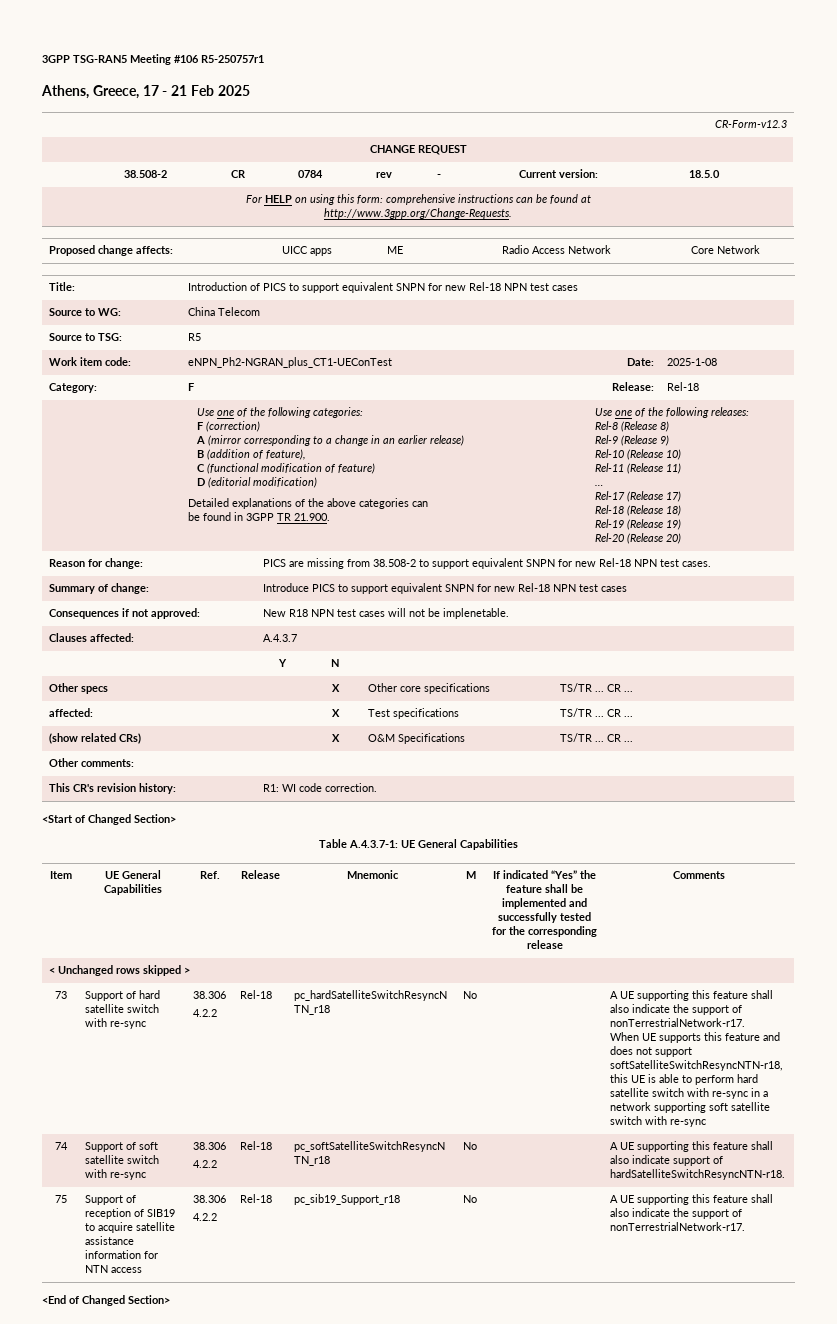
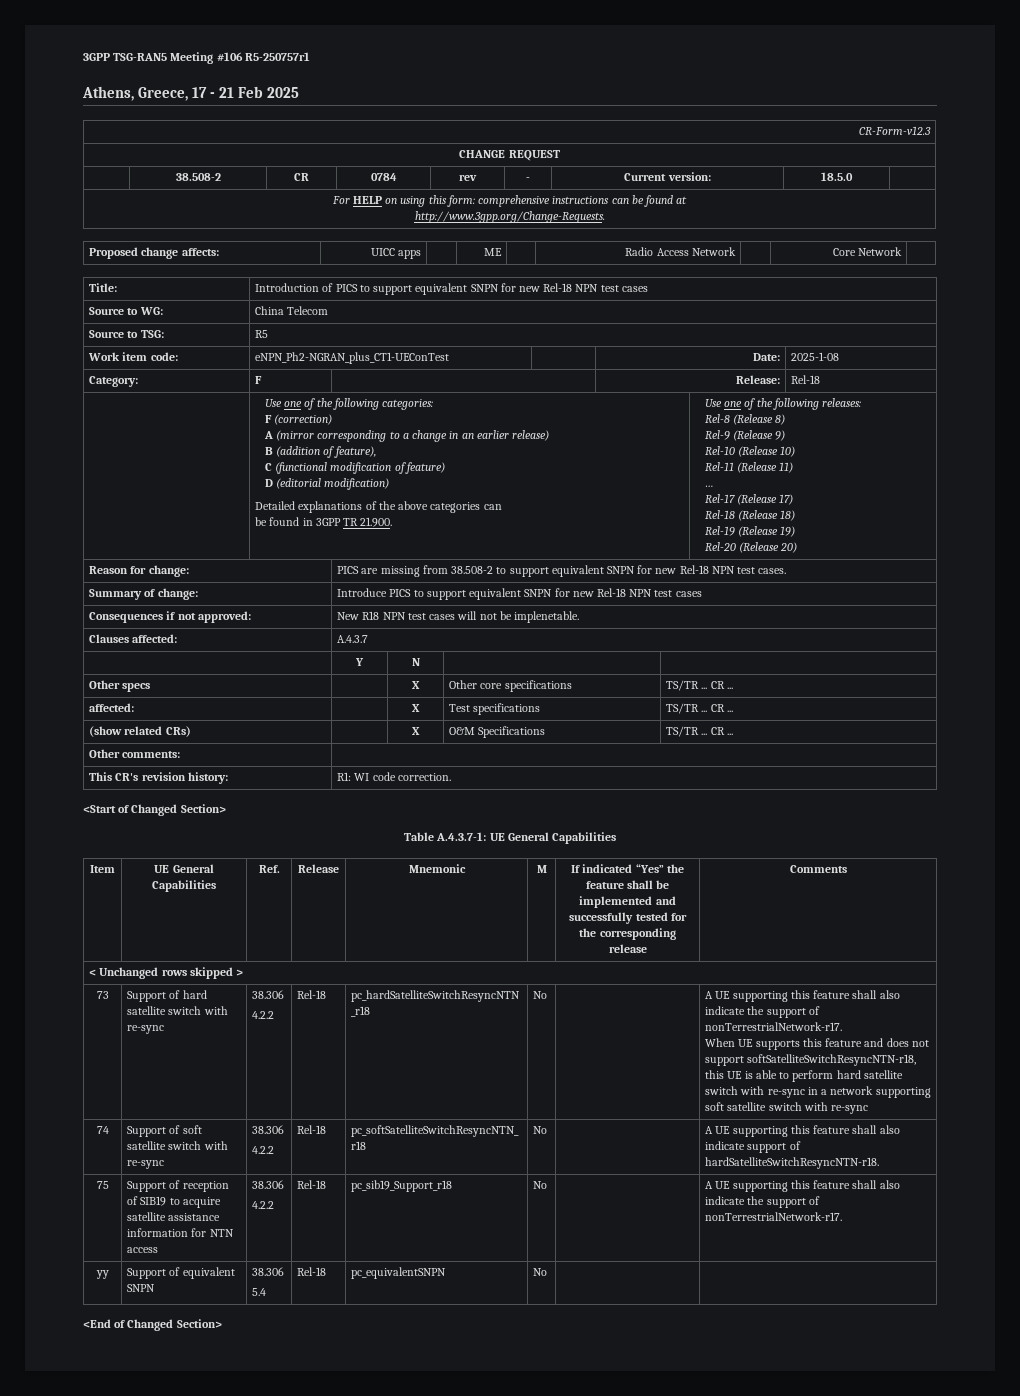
(745, 1226) none -> [95,1270,109,1279] [127,1267,235,1279] [127,1284,156,1292] [252,1267,285,1276] [252,1288,267,1296] [297,1267,327,1276] [351,1267,447,1279] [533,1268,548,1276] // yy | Support of equivalent SNPN | 38.306 // 5.4 | Rel-18 | pc_equivalentSNPN | No | |

